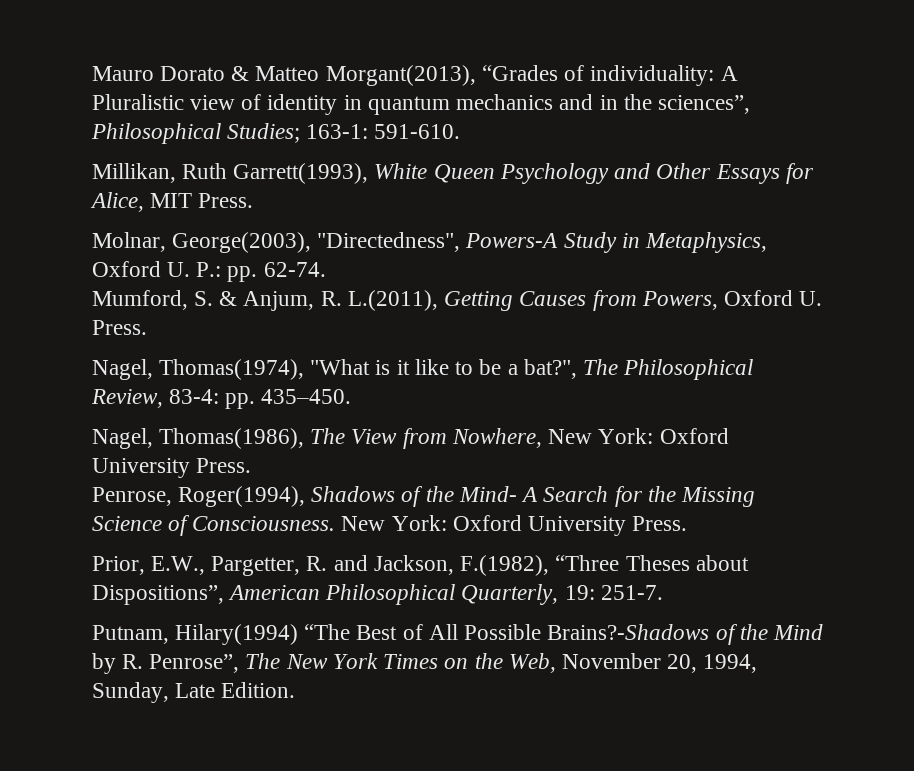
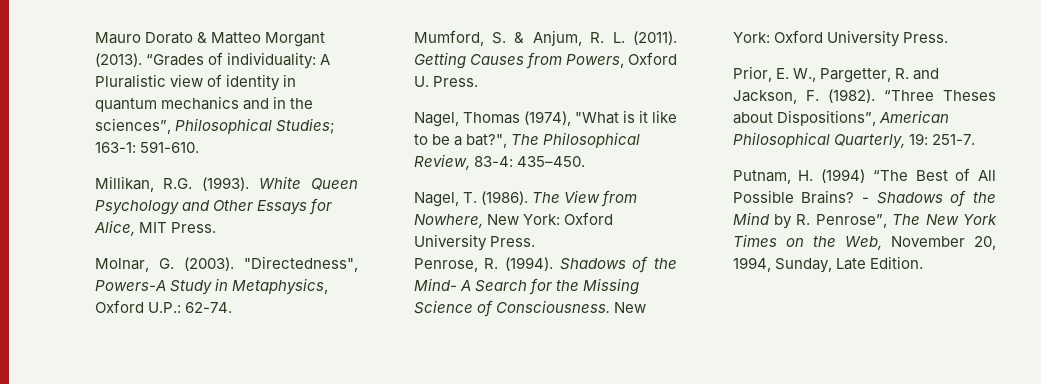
[325,65,476,86] Morgant(2013), -> [264,32,325,47] [94,53,142,67] Morgant (2013).
[182,163,369,184] Ruth Garrett(1993), -> [163,177,250,191] R.G. (1993).
[172,232,312,253] George(2003), -> [158,257,234,271] G. (2003).
[167,262,258,282] U. P.: pp. -> [147,302,181,313] U.P.:
[347,290,438,311] L.(2011), -> [612,31,677,45] L. (2011).
[159,359,305,380] Thomas(1974), -> [462,111,571,126] Thomas (1974),
[225,393,256,409] pp. -> (513, 161) none
[159,428,305,449] Thomas(1986), -> [462,191,528,205] T. (1986).
[178,486,306,507] Roger(1994), -> [484,257,553,271] R. (1994).
[151,556,206,575] E.W., -> [775,68,816,82] E. W.,
[460,555,550,576] F.(1982), -> [805,89,875,103] F. (1982).
[175,624,299,645] Hilary(1994) -> [798,169,866,183] H. (1994)
[547,624,710,640] Brains?-Shadows -> [801,190,943,204] Brains? - Shadows

